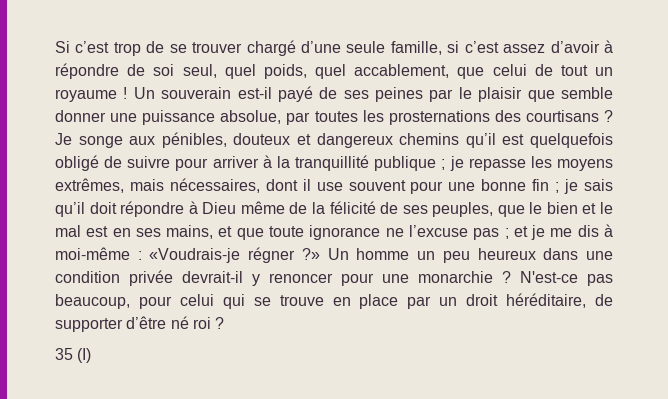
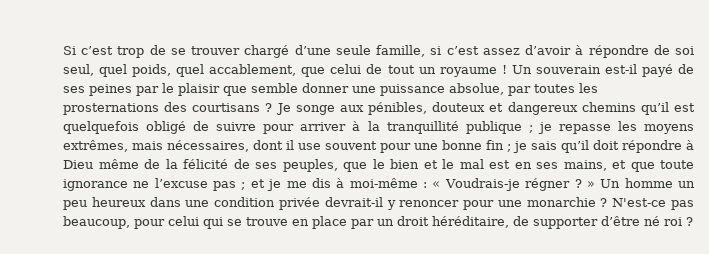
[149,247,320,263] «Voudrais-je régner ?» -> [432,178,595,191] « Voudrais-je régner ? »
[55,348,92,363] // 35 (I) -> (693, 221) none

